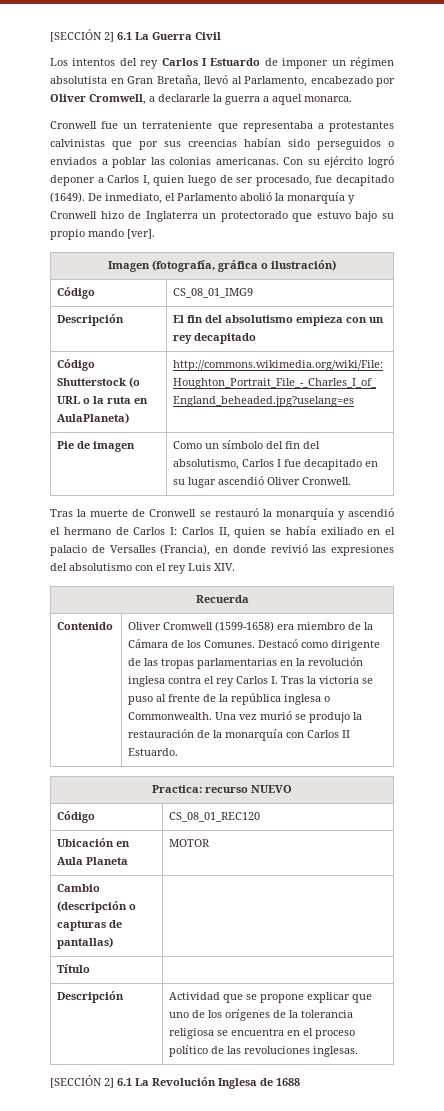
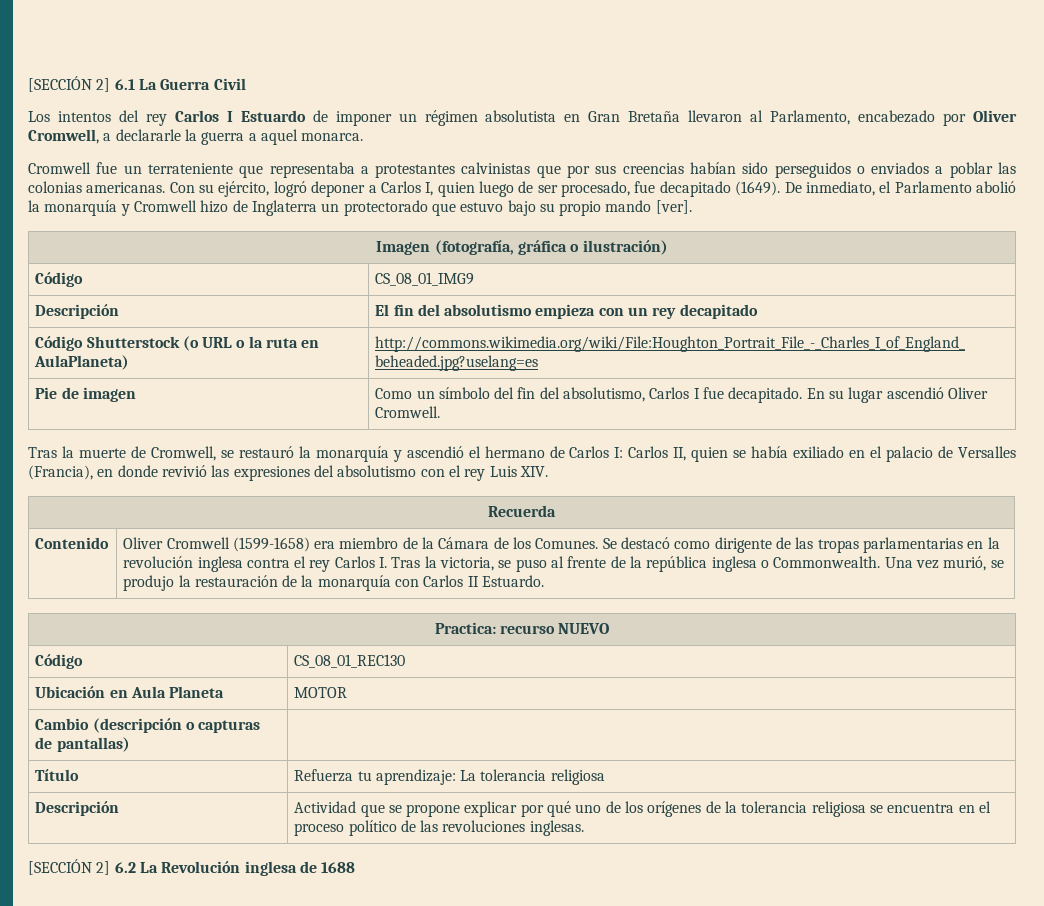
[156,75,228,87] Bretaña, llevó -> [628,110,743,122] Bretaña llevaron
[50,121,97,129] Cronwell -> [28,162,91,174] Cromwell
[324,156,364,168] ejército -> [218,181,270,197] ejército,
[50,211,97,219] Cronwell -> [133,200,197,212] Cromwell
[304,459,379,470] decapitado en -> [728,387,825,403] decapitado. En
[302,477,352,485] Cronwell. -> [375,406,441,418] Cromwell.
[149,509,197,517] Cronwell -> [150,446,216,461] Cromwell,
[258,639,299,648] Destacó -> [602,537,671,549] Se destacó
[319,676,360,684] victoria -> [440,557,495,571] victoria,
[260,711,293,720] murió -> [943,556,987,571] murió,
[169,812,261,822] CS_08_01_REC120 -> [294,654,406,668] CS_08_01_REC130
(91, 968) none -> [294,769,605,785] Refuerza tu aprendizaje: La tolerancia religiosa
[352,994,373,1003] que -> [520,801,572,817] por qué
[117,1078,132,1086] 6.1 -> [114,862,136,873] 6.2
[218,1078,257,1089] Inglesa -> [244,861,297,876] inglesa

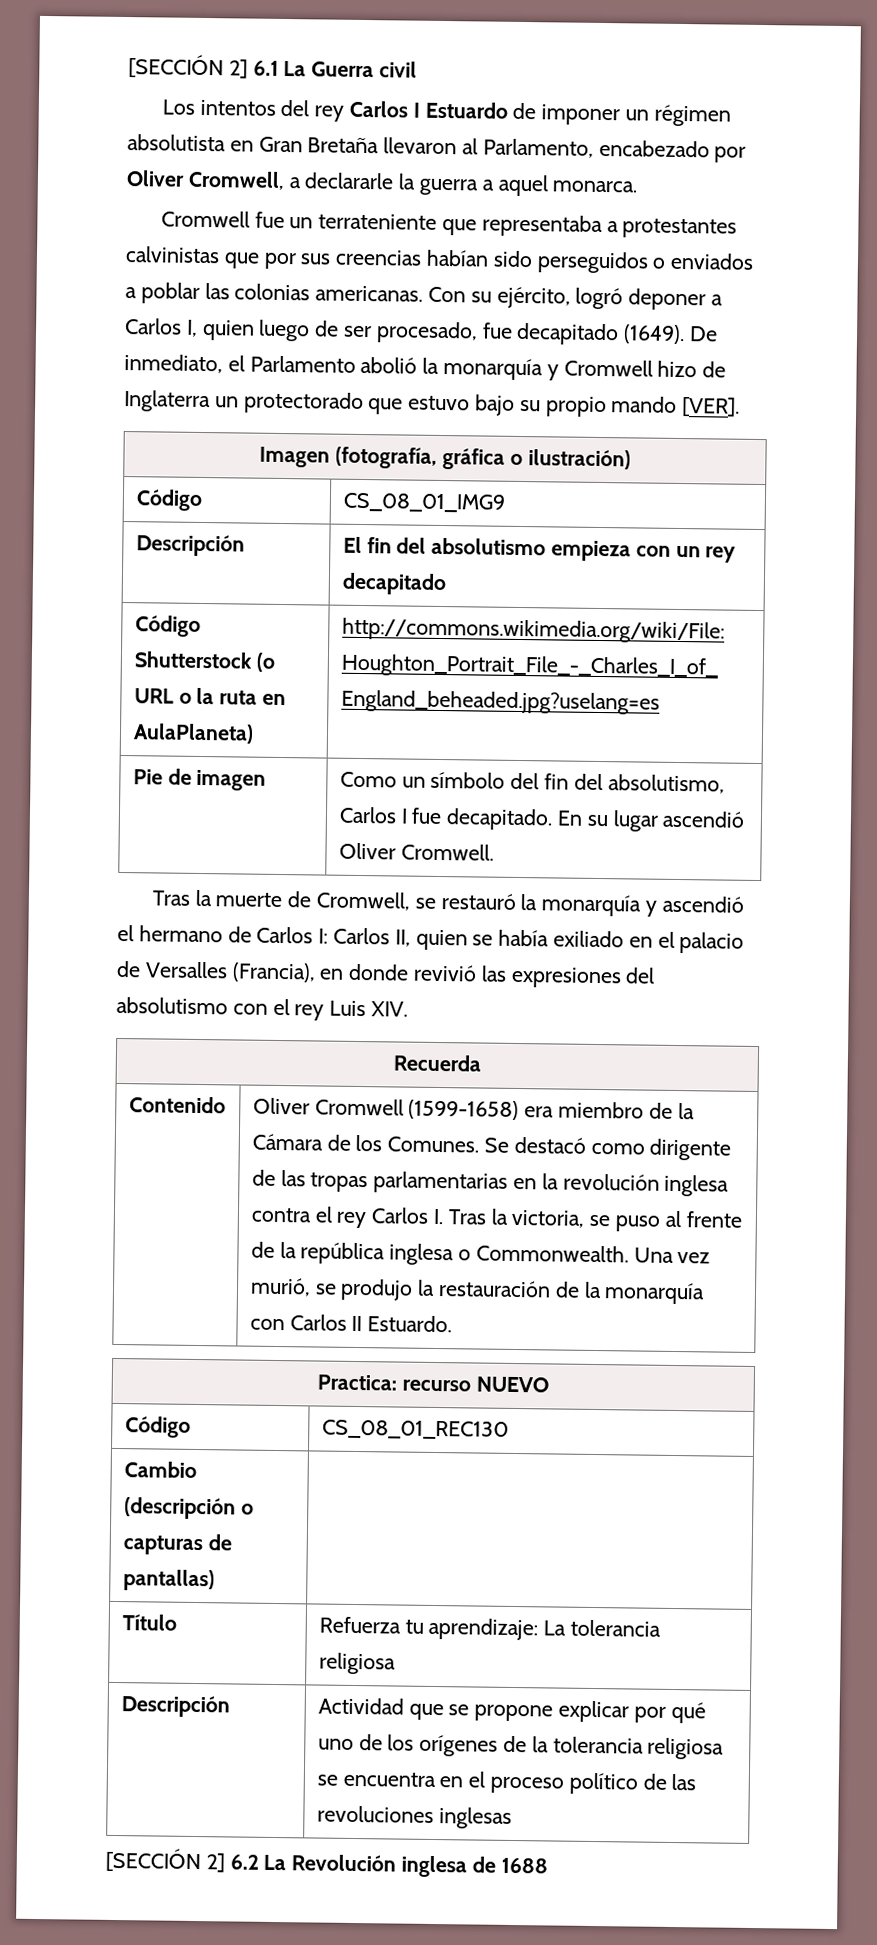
[213,78,246,90] Civil -> [379,61,418,78] civil
[655,200,692,214] [ver]. -> [682,397,741,417] [VER].
[35,686,225,698] [294,687,348,698] // Ubicación en Aula Planeta | MOTOR -> (509, 1429) none
[529,820,584,836] inglesas. -> [438,1807,512,1829] inglesas

